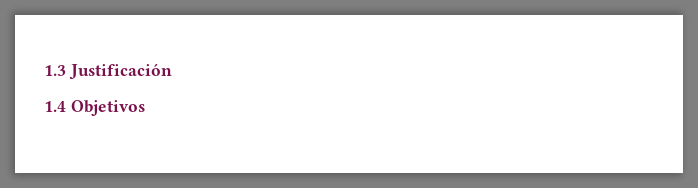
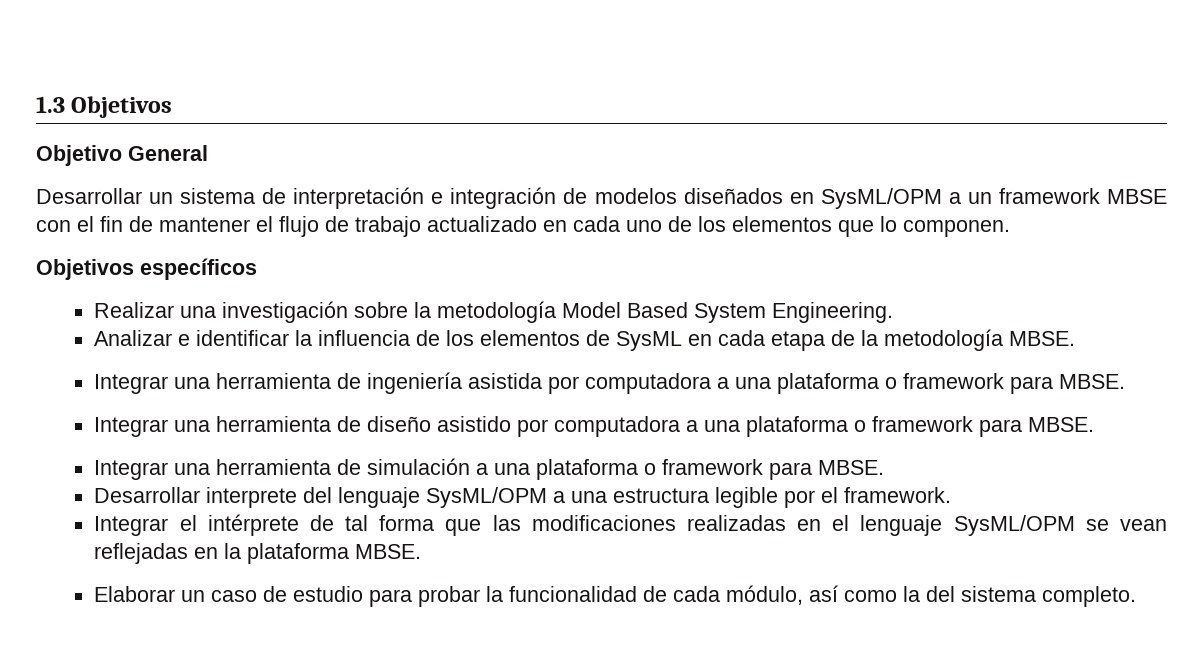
[68,63,172,80] [44,100,145,116] Justificación // 1.4 Objetivos -> [71,96,173,118] [36,145,208,166] [36,187,1168,209] [36,216,1010,237] [36,258,257,280] [94,301,894,323] [94,329,1076,351] [94,372,1126,394] [94,416,1095,437] [94,458,885,480] [94,487,952,508] [94,514,1167,536] [94,543,422,564] [94,585,1137,607] Objetivos // Objetivo General // Desarrollar un sistema de interpretación e integración de modelos diseñados en SysML/OPM a un framework MBSE con el fin de mantener el flujo de trabajo actualizado en cada uno de los elementos que lo componen. // Objetivos específicos // Realizar una investigación sobre la metodología Model Based System Engineering. // Analizar e identificar la influencia de los elementos de SysML en cada etapa de la metodología MBSE. // Integrar una herramienta de ingeniería asistida por computadora a una plataforma o framework para MBSE. // Integrar una herramienta de diseño asistido por computadora a una plataforma o framework para MBSE. // Integrar una herramienta de simulación a una plataforma o framework para MBSE. // Desarrollar interprete del lenguaje SysML/OPM a una estructura legible por el framework. // Integrar el intérprete de tal forma que las modificaciones realizadas en el lenguaje SysML/OPM se vean reflejadas en la plataforma MBSE. // Elaborar un caso de estudio para probar la funcionalidad de cada módulo, así como la del sistema completo.

